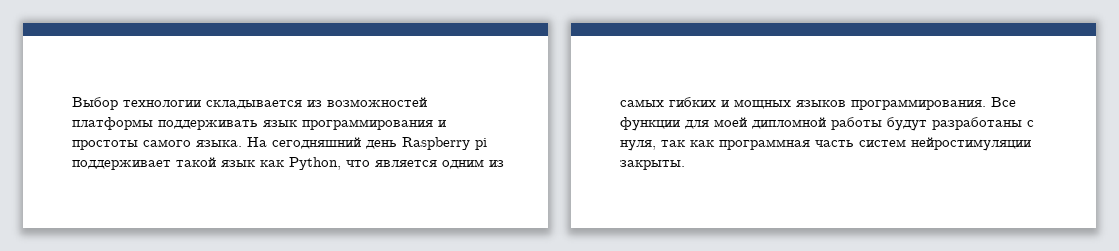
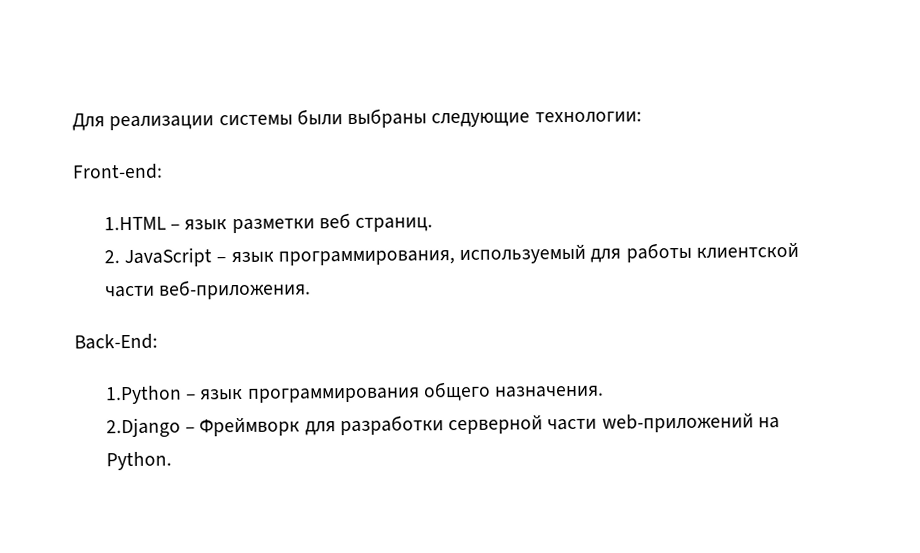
[72,97,427,110] [72,117,446,130] [72,137,487,150] [72,157,504,170] [620,97,1016,110] [620,117,1034,131] [620,137,1031,151] [620,160,685,170] Выбор технологии складывается из возможностей платформы поддерживать язык программирования и простоты самого языка. На сегодняшний день Raspberry pi поддерживает такой язык как Python, что является одним из самых гибких и мощных языков программирования. Все функции для моей дипломной работы будут разработаны с нуля, так как программная часть систем нейростимуляции закрыты. -> [72,108,642,131] [72,163,163,180] [103,212,434,234] [103,241,799,268] [104,279,312,300] [74,333,158,350] [104,381,605,405] [105,412,780,439] [105,451,172,471] Для реализации системы были выбраны следующие технологии: // Front-end: // 1.HTML – язык разметки веб страниц. // 2. JavaScript – язык программирования, используемый для работы клиентской части веб-приложения. // Back-End: // 1.Python – язык программирования общего назначения. // 2.Django – Фреймворк для разработки серверной части web-приложений на Python.

